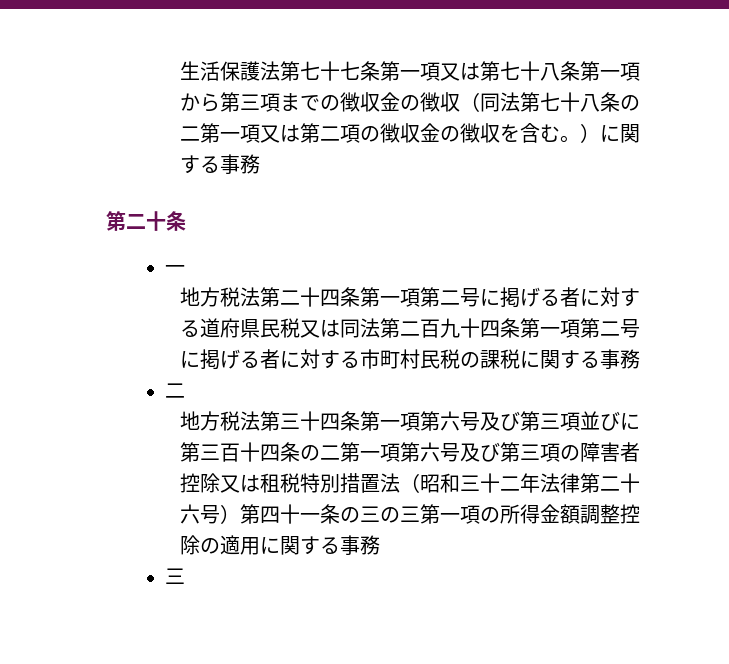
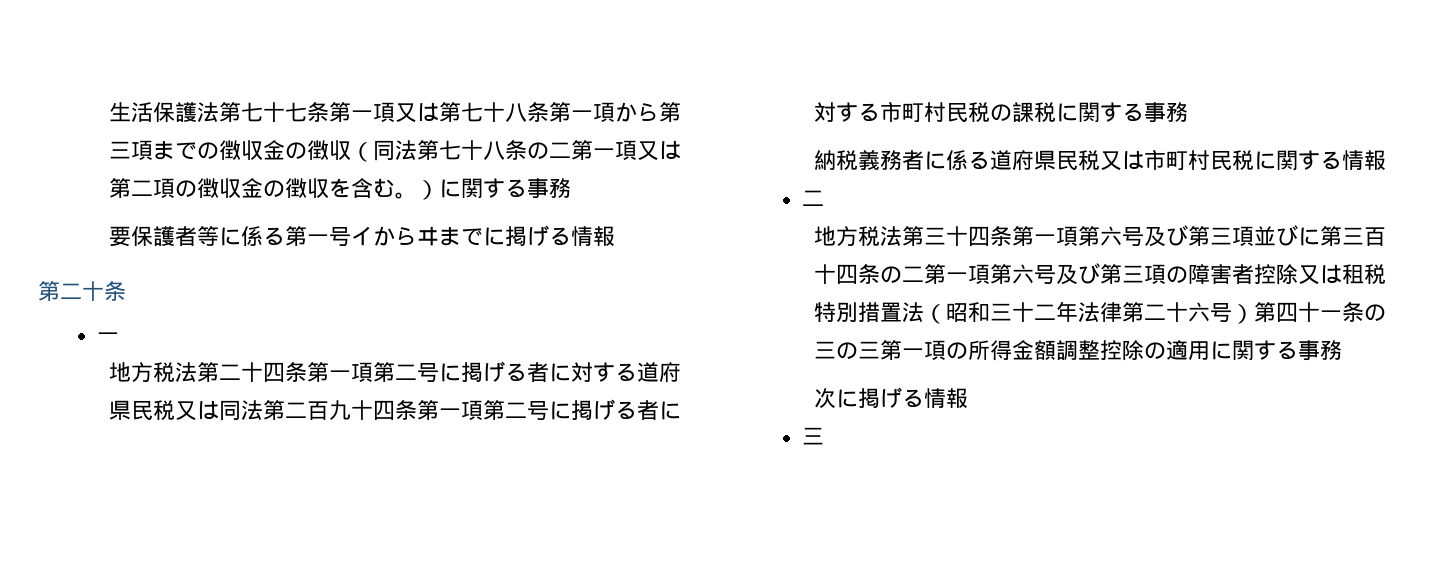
(261, 164) none -> [109,225,616,247] // 要保護者等に係る第一号イからヰまでに掲げる情報
(641, 359) none -> [814,149,1387,171] // 納税義務者に係る道府県民税又は市町村民税に関する情報
(381, 545) none -> [814,387,969,408] // 次に掲げる情報

